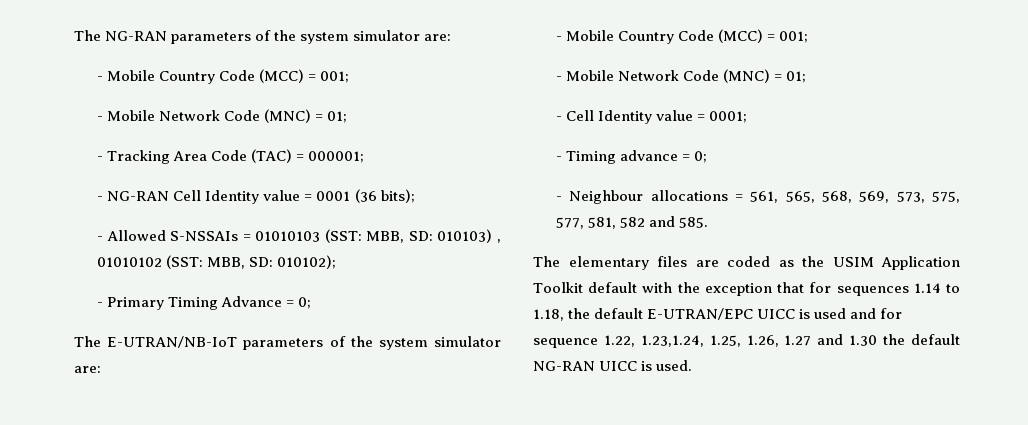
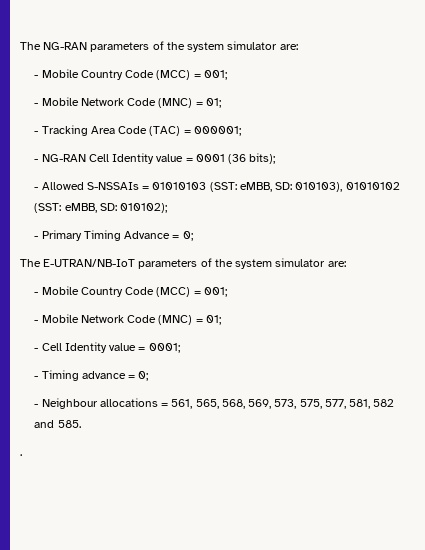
[366,229,502,243] MBB, SD: 010103) , -> [239,182,343,192] eMBB, SD: 010103),
[207,257,246,269] MBB, -> [64,203,97,213] eMBB,
[533,256,960,270] [533,282,960,296] [533,308,903,321] [533,334,961,348] [533,360,693,371] The elementary files are coded as the USIM Application Toolkit default with the exception that for sequences 1.14 to 1.18, the default E-UTRAN/EPC UICC is used and for sequence 1.22, 1.23,1.24, 1.25, 1.26, 1.27 and 1.30 the default NG-RAN UICC is used. -> [20,454,22,456] .

